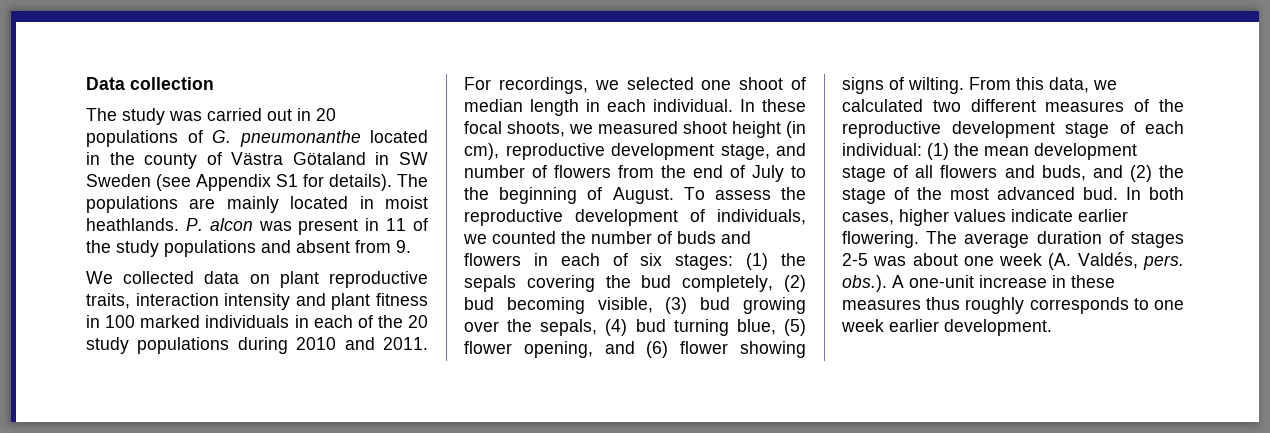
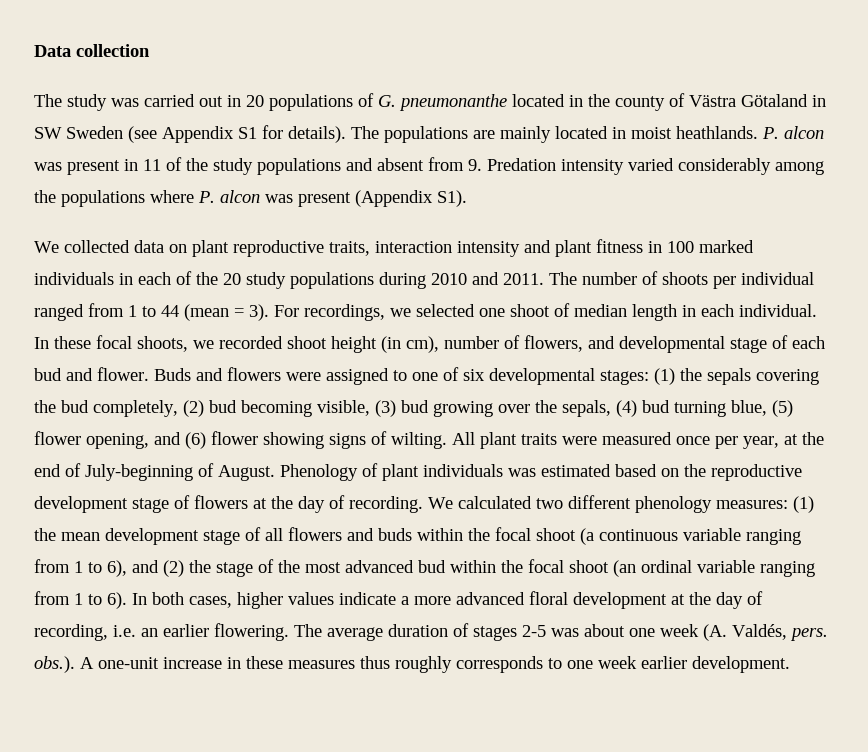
(411, 246) none -> [487,158,824,175] [34,190,467,207] Predation intensity varied considerably among the populations where P. alcon was present (Appendix S1).
(428, 343) none -> [549,271,814,289] [34,303,269,321] The number of shoots per individual ranged from 1 to 44 (mean = 3).
[598,121,678,134] measured -> [219,336,283,349] recorded
[505,143,806,160] [464,165,806,182] [464,187,806,204] [464,209,806,226] [463,231,751,244] [464,253,600,266] reproductive development stage, and number of flowers from the end of July to the beginning of August. To assess the reproductive development of individuals, we counted the number of buds and flowers in each -> [444,335,825,353] [34,367,438,385] number of flowers, and developmental stage of each bud and flower. Buds and flowers were assigned to one
(663, 259) none -> [489,368,595,385] developmental
[969,77,1117,93] [842,99,1150,112] From this data, we calculated two different measures of -> [452,432,824,449] [34,463,679,481] All plant traits were measured once per year, at the end of July-beginning of August. Phenology of plant individuals was estimated based on
[1145,121,1184,134] [842,143,922,156] each individual: -> [194,495,788,513] flowers at the day of recording. We calculated two different phenology measures:
[1041,165,1086,181] buds, -> [378,527,801,545] [34,559,127,577] buds within the focal shoot (a continuous variable ranging from 1 to 6),
[1083,187,1118,200] bud. -> [418,559,815,577] [34,591,127,609] bud within the focal shoot (an ordinal variable ranging from 1 to 6).
(1073, 215) none -> [401,591,763,609] [34,624,158,641] a more advanced floral development at the day of recording, i.e. an

